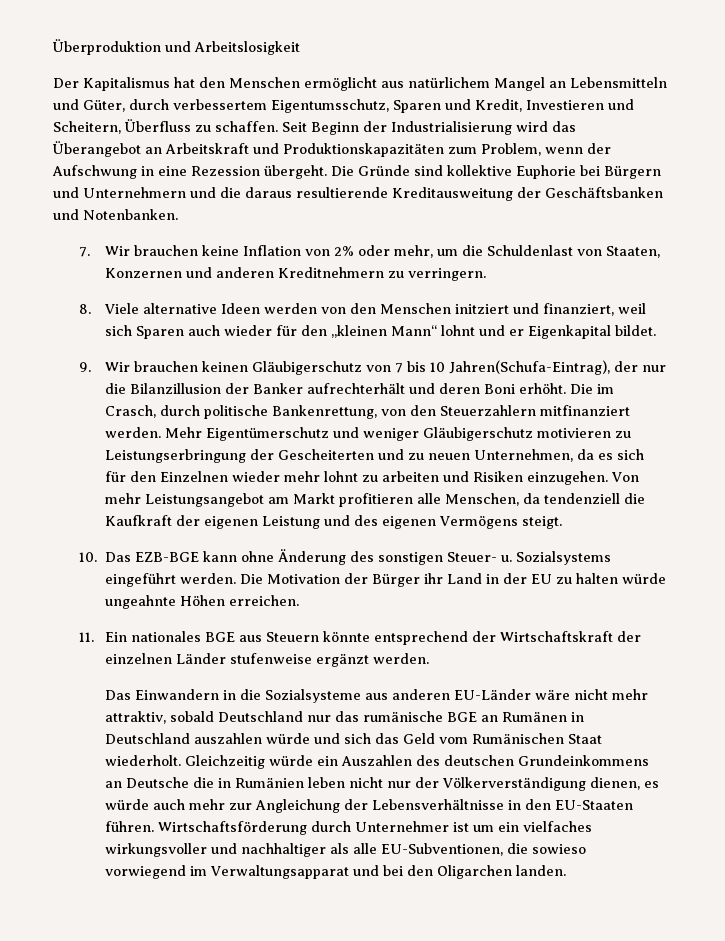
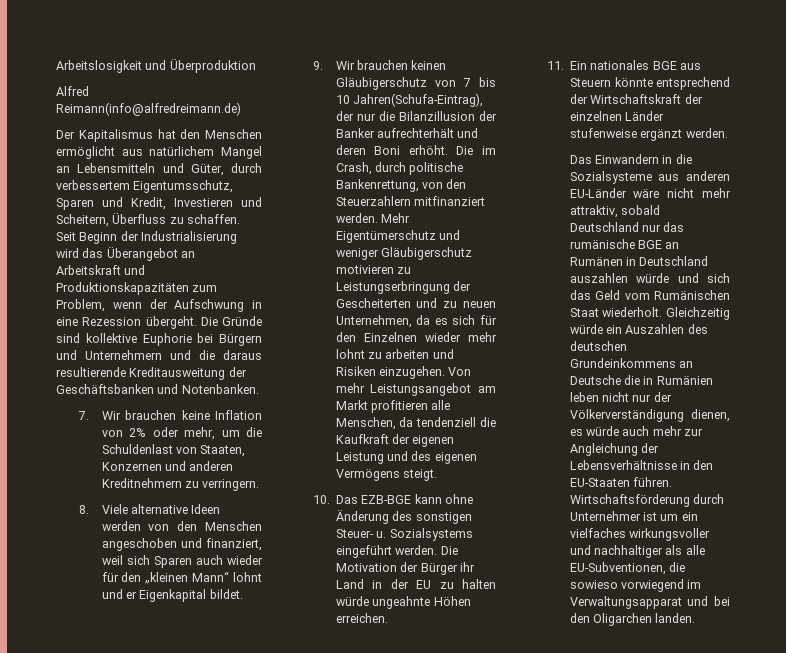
(52, 47) none -> [56,60,167,73] Arbeitslosigkeit und
[165,41,300,55] und Arbeitslosigkeit -> [56,86,89,96] [56,102,241,116] // Alfred Reimann(info@alfredreimann.de)
[455,304,510,314] initziert -> [101,538,177,551] angeschoben
[105,405,157,418] Crasch, -> [335,162,372,175] Crash,

